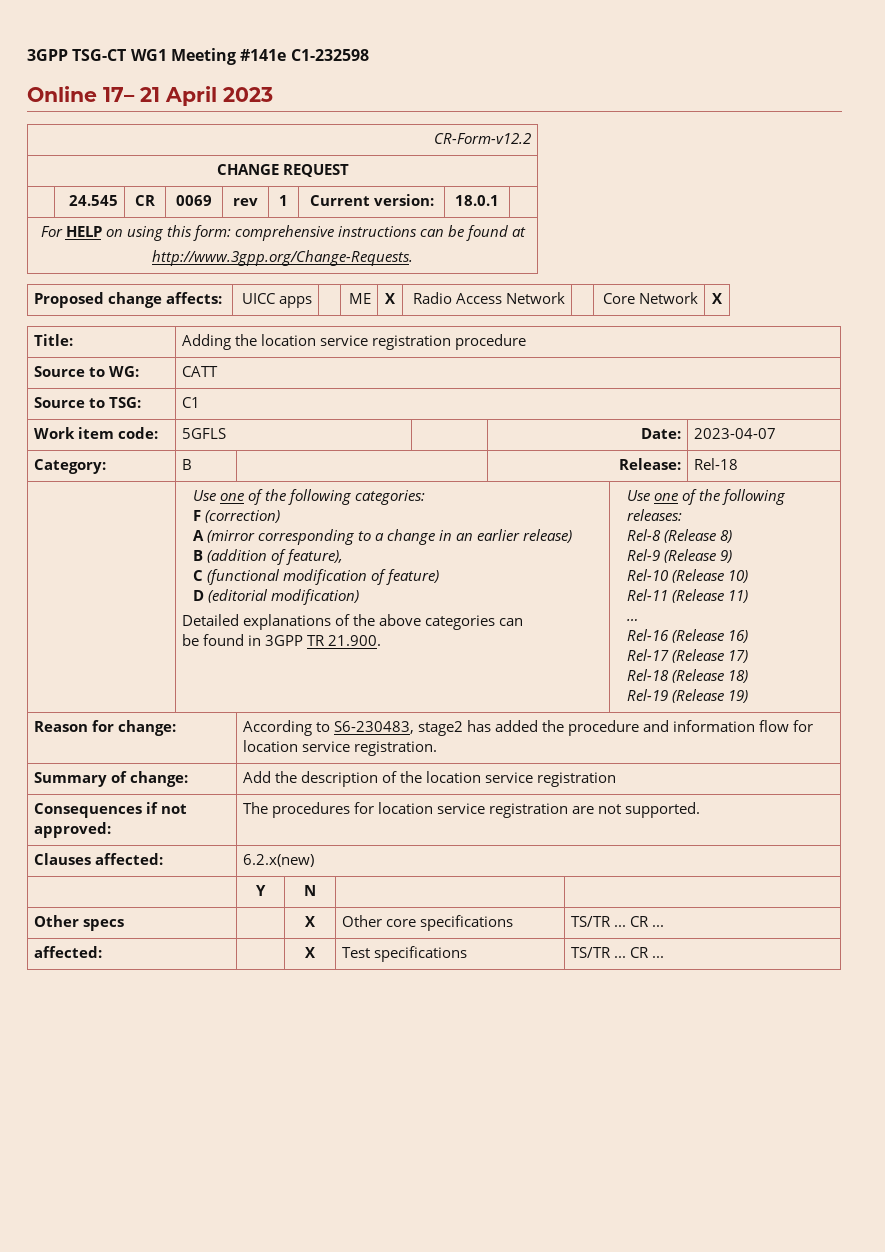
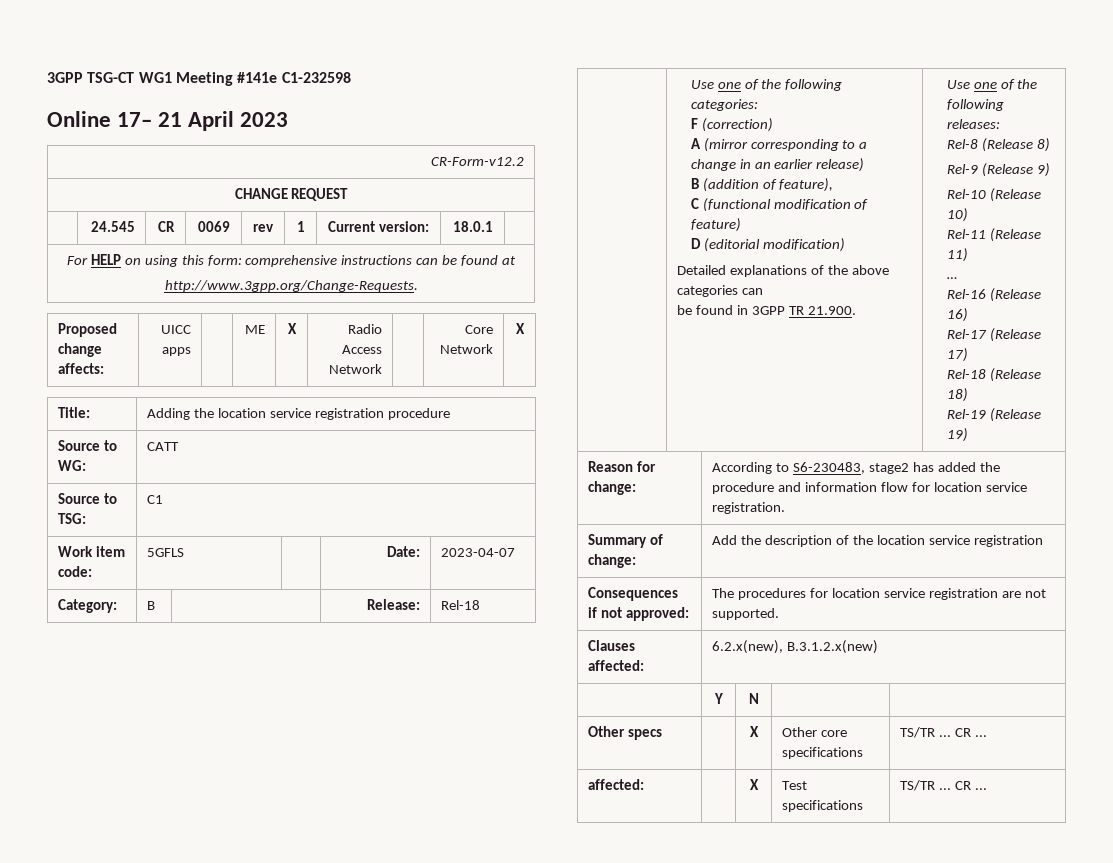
[242,854,314,867] 6.2.x(new) -> [712,640,879,654] 6.2.x(new), B.3.1.2.x(new)

